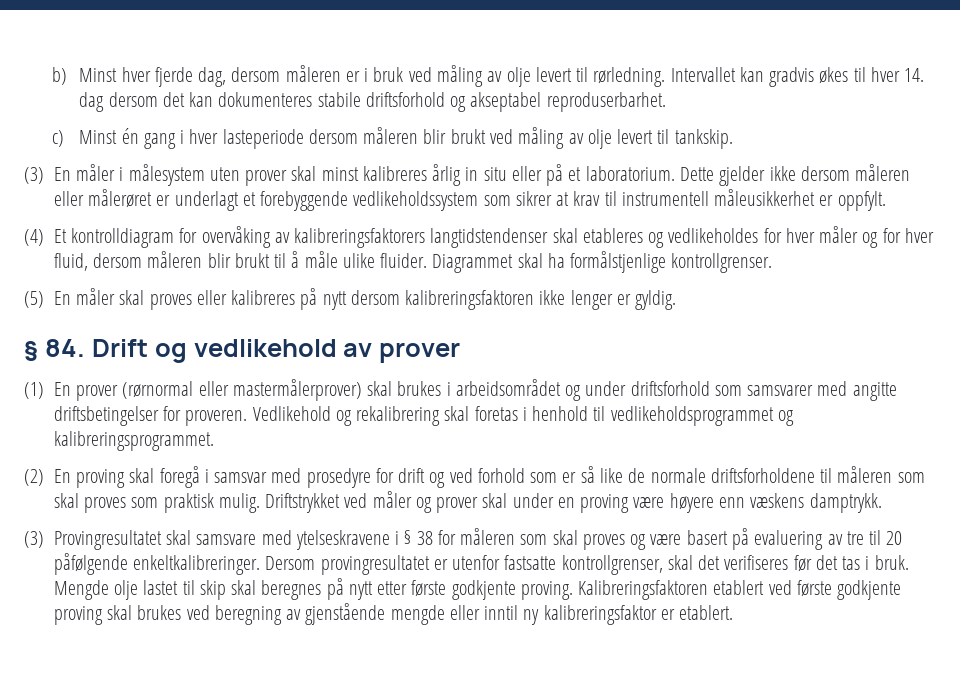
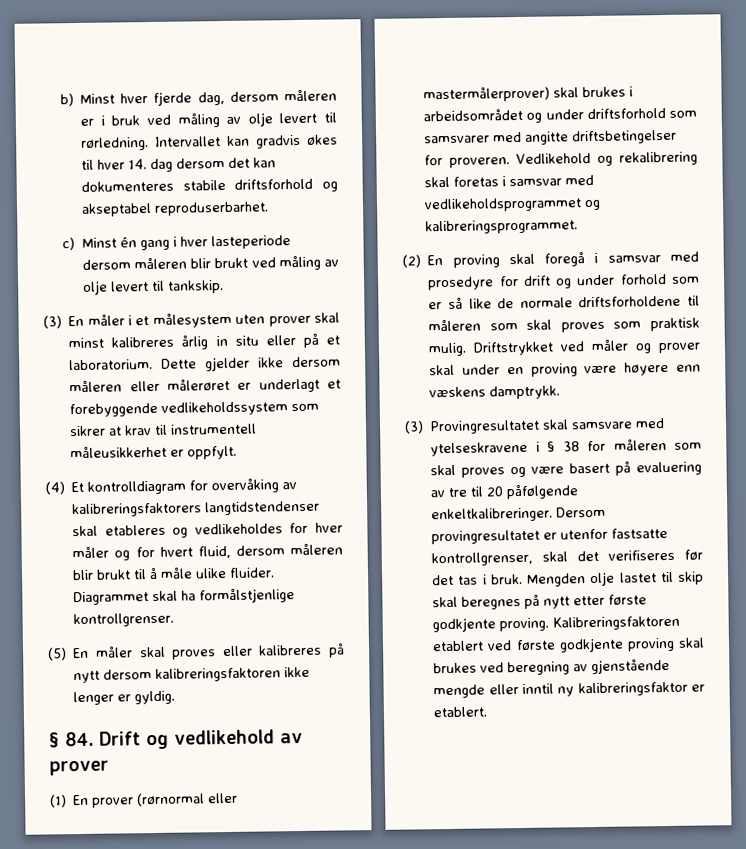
(124, 174) none -> [135,316,150,326] et
[904,228,934,243] hver -> [159,546,193,557] hvert
[532,406,606,421] henhold til -> [509,174,595,187] samsvar med
[449,468,473,483] ved -> [576,274,616,286] under
[53,580,109,600] Mengde -> [527,573,587,587] Mengden

